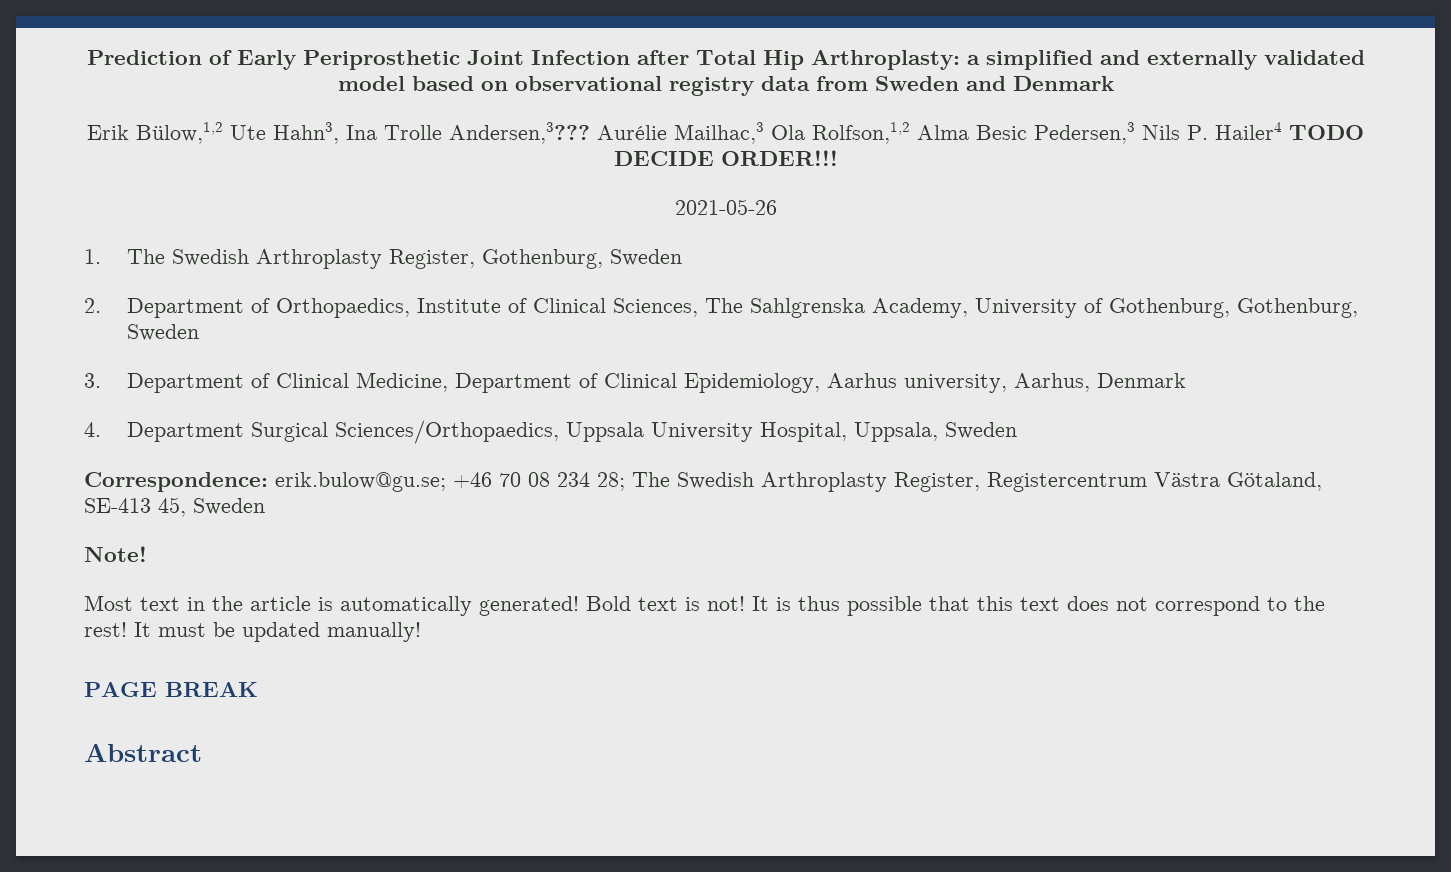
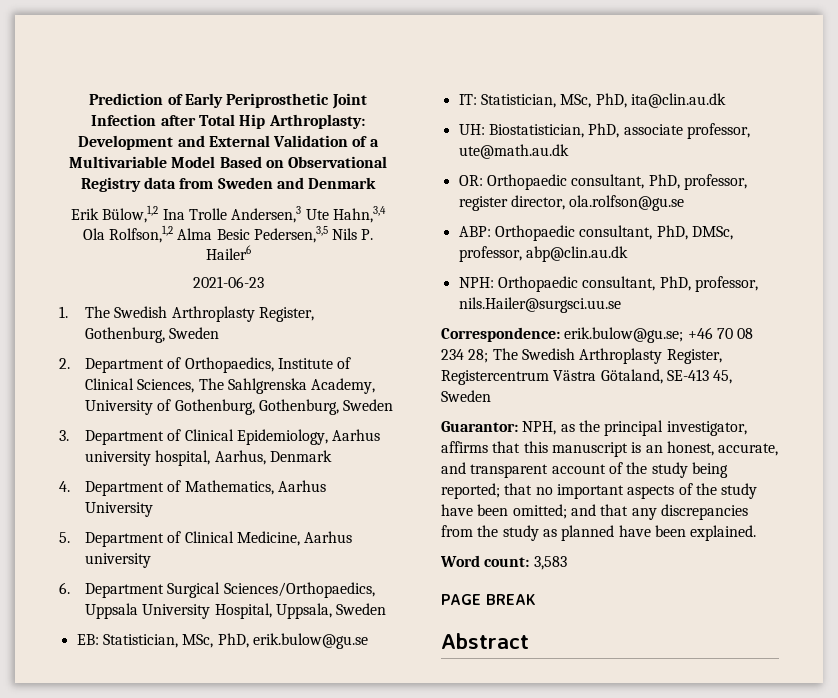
[966,50,1365,70] [337,76,754,96] a simplified and externally validated model based on observational registry -> [78,135,379,150] [68,156,388,168] [80,177,141,192] Development and External Validation of a Multivariable Model Based on Observational Registry
[230,122,764,144] Ute Hahn3, Ina Trolle Andersen,3??? Aurélie Mailhac,3 -> [162,206,386,223] Ina Trolle Andersen,3 Ute Hahn,3,4
[1034,122,1135,144] Pedersen,3 -> [253,226,328,243] Pedersen,3,5
[1215,122,1364,140] [613,150,838,166] [674,199,777,215] Hailer4 TODO DECIDE ORDER!!! // 2021-05-26 -> [205,245,251,260] [192,276,264,288] Hailer6 // 2021-06-23
[355,372,1186,393] [84,422,101,437] Medicine, Department of Clinical Epidemiology, Aarhus university, Aarhus, Denmark // 4. -> [237,429,381,445] [85,450,333,466] [59,480,327,496] [85,502,154,517] [59,531,353,547] [85,553,152,568] [59,582,70,594] Epidemiology, Aarhus university hospital, Aarhus, Denmark // 4. Department of Mathematics, Aarhus University // 5. Department of Clinical Medicine, Aarhus university // 6.
(1017, 430) none -> [76,633,368,649] [458,93,726,108] [458,123,750,139] [458,144,569,159] [458,174,747,190] [458,195,685,211] [458,225,733,241] [458,246,628,262] [458,276,758,292] [458,297,621,313] // EB: Statistician, MSc, PhD, erik.bulow@gu.se // IT: Statistician, MSc, PhD, ita@clin.au.dk // UH: Biostatistician, PhD, associate professor, ute@math.au.dk // OR: Orthopaedic consultant, PhD, professor, register director, ola.rolfson@gu.se // ABP: Orthopaedic consultant, PhD, DMSc, professor, abp@clin.au.dk // NPH: Orthopaedic consultant, PhD, professor, nils.Hailer@surgsci.uu.se
[84,546,147,562] [84,595,1325,616] [84,622,421,642] Note! // Most text in the article is automatically generated! Bold text is not! It is thus possible that this text does not correspond to the rest! It must be updated manually! -> [441,420,747,436] [441,441,779,457] [441,462,728,478] [441,483,758,499] [441,504,748,520] [441,525,757,541] [440,555,567,570] Guarantor: NPH, as the principal investigator, affirms that this manuscript is an honest, accurate, and transparent account of the study being reported; that no important aspects of the study have been omitted; and that any discrepancies from the study as planned have been explained. // Word count: 3,583

